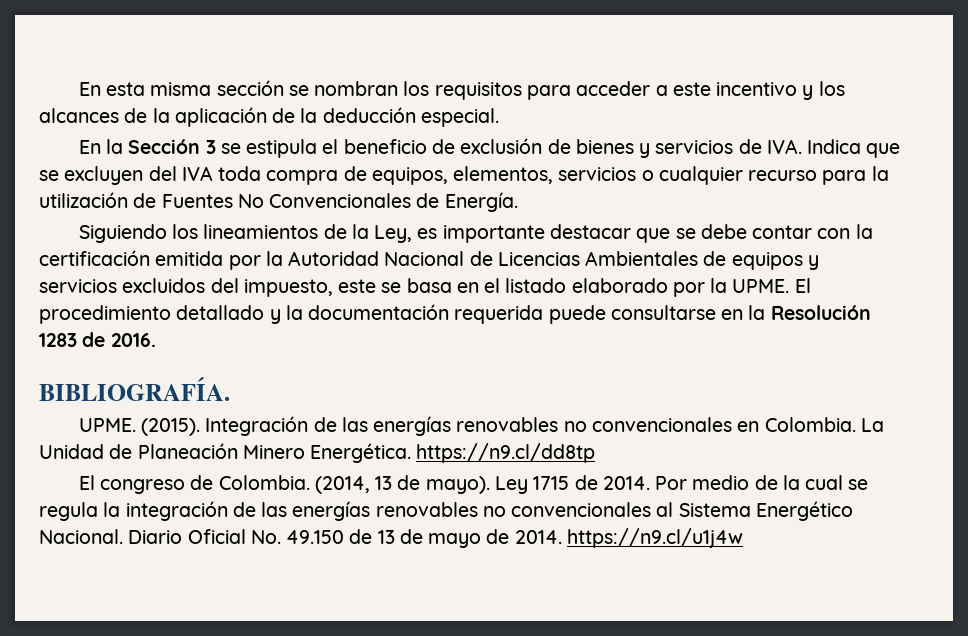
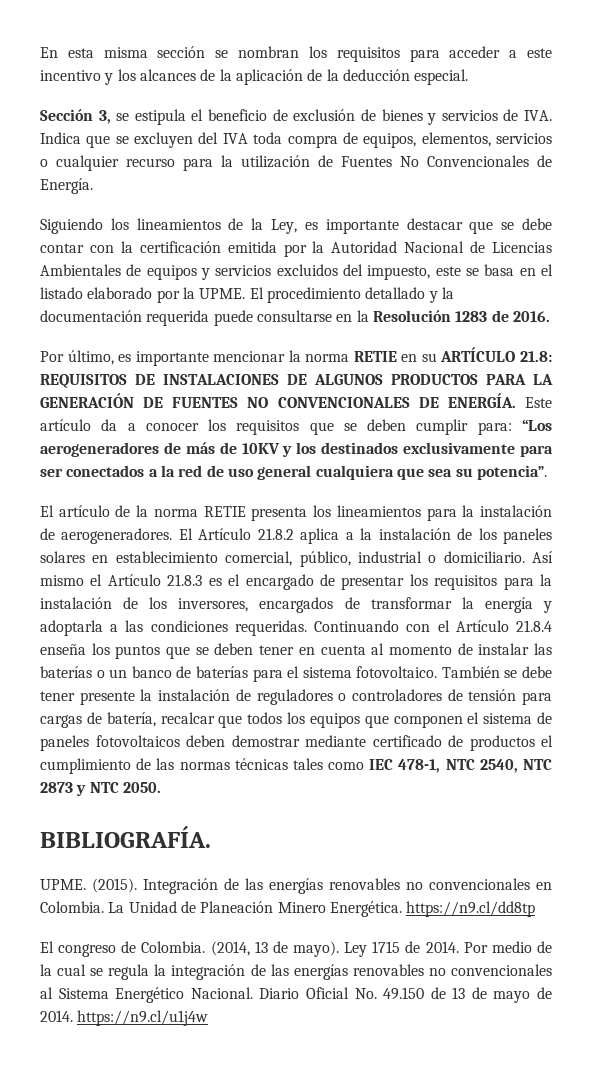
[78,139,216,154] En la Sección 3 -> [40,109,111,124] Sección 3,
(156, 340) none -> [40,347,553,366] [40,374,553,388] [40,393,552,408] [40,419,552,435] [40,442,553,457] [40,465,547,480] [40,505,553,521] [40,528,552,544] [40,551,553,567] [40,574,553,590] [40,597,552,613] [40,620,552,636] [40,643,552,659] [40,666,552,682] [40,689,552,705] [40,712,552,728] [40,735,553,751] [40,758,552,774] [40,782,161,796] // Por último, es importante mencionar la norma RETIE en su ARTÍCULO 21.8: REQUISITOS DE INSTALACIONES DE ALGUNOS PRODUCTOS PARA LA GENERACIÓN DE FUENTES NO CONVENCIONALES DE ENERGÍA. Este artículo da a conocer los requisitos que se deben cumplir para: “Los aerogeneradores de más de 10KV y los destinados exclusivamente para ser conectados a la red de uso general cualquiera que sea su potencia”. // El artículo de la norma RETIE presenta los lineamientos para la instalación de aerogeneradores. El Artículo 21.8.2 aplica a la instalación de los paneles solares en establecimiento comercial, público, industrial o domiciliario. Así mismo el Artículo 21.8.3 es el encargado de presentar los requisitos para la instalación de los inversores, encargados de transformar la energía y adoptarla a las condiciones requeridas. Continuando con el Artículo 21.8.4 enseña los puntos que se deben tener en cuenta al momento de instalar las baterías o un banco de baterías para el sistema fotovoltaico. También se debe tener presente la instalación de reguladores o controladores de tensión para cargas de batería, recalcar que todos los equipos que componen el sistema de paneles fotovoltaicos deben demostrar mediante certificado de productos el cumplimiento de las normas técnicas tales como IEC 478-1, NTC 2540, NTC 2873 y NTC 2050.

